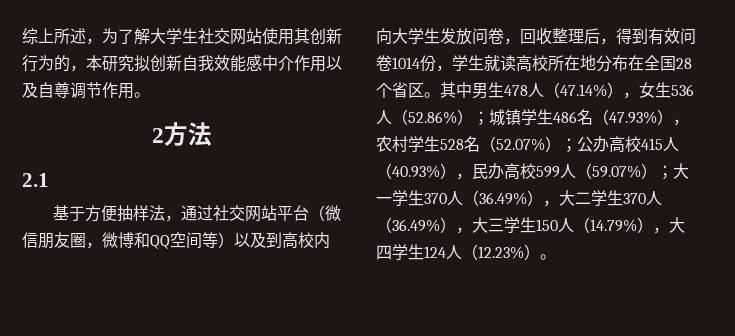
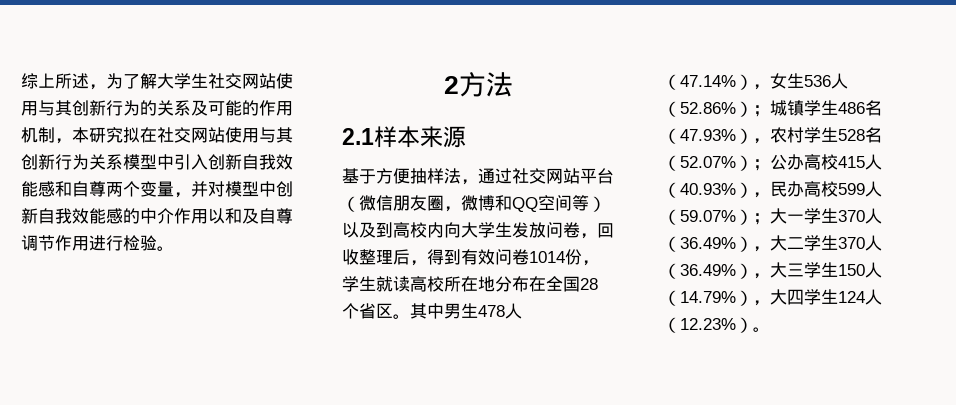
(294, 37) none -> [38,100,55,116] 与
[70,55,262,72] ，本研究拟创新自我效能感 -> [157,100,293,116] [21,127,293,144] [21,154,293,170] [21,181,293,198] [21,208,140,224] 关系及可能的作用机制，本研究拟在社交网站使用与其创新行为关系模型中引入创新自我效能感和自尊两个变量，并对模型中创新自我效能感的
(342, 63) none -> [225,208,242,224] 和
(134, 91) none -> [89,235,157,251] 进行检验
(49, 180) none -> [374,126,466,148] 样本来源

